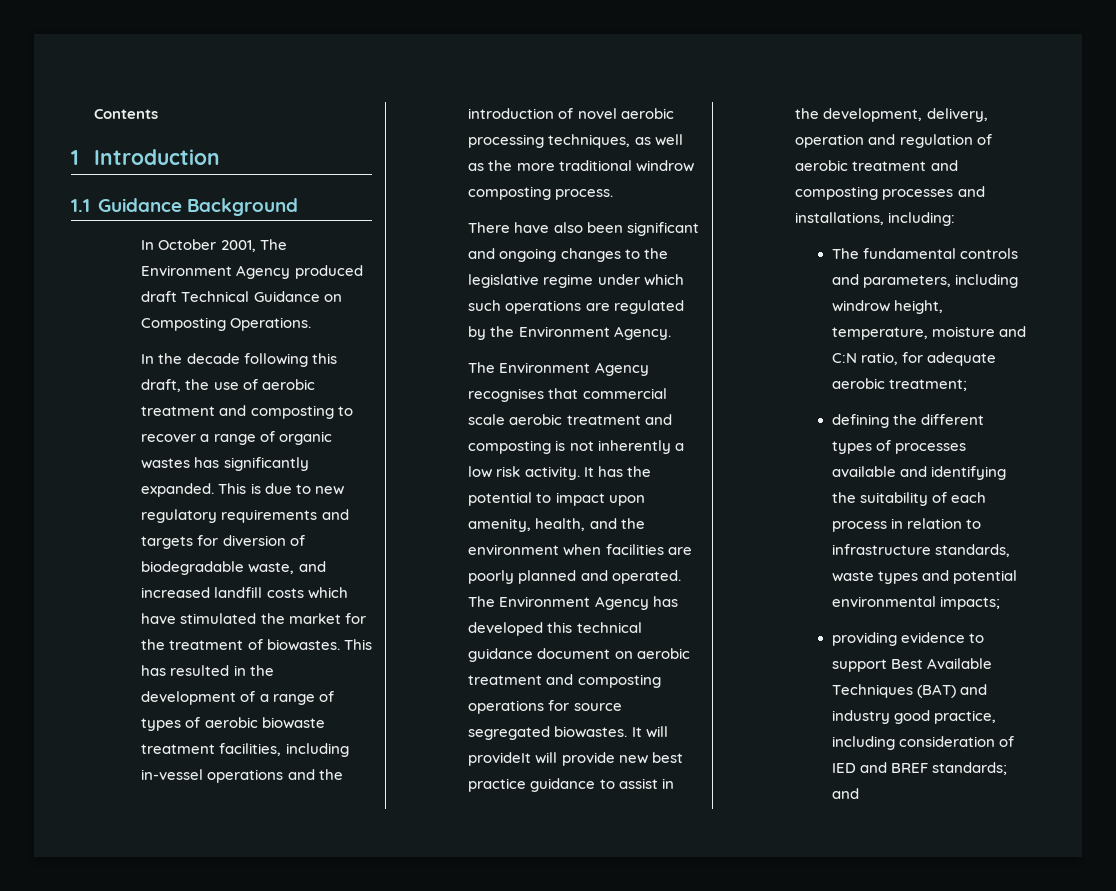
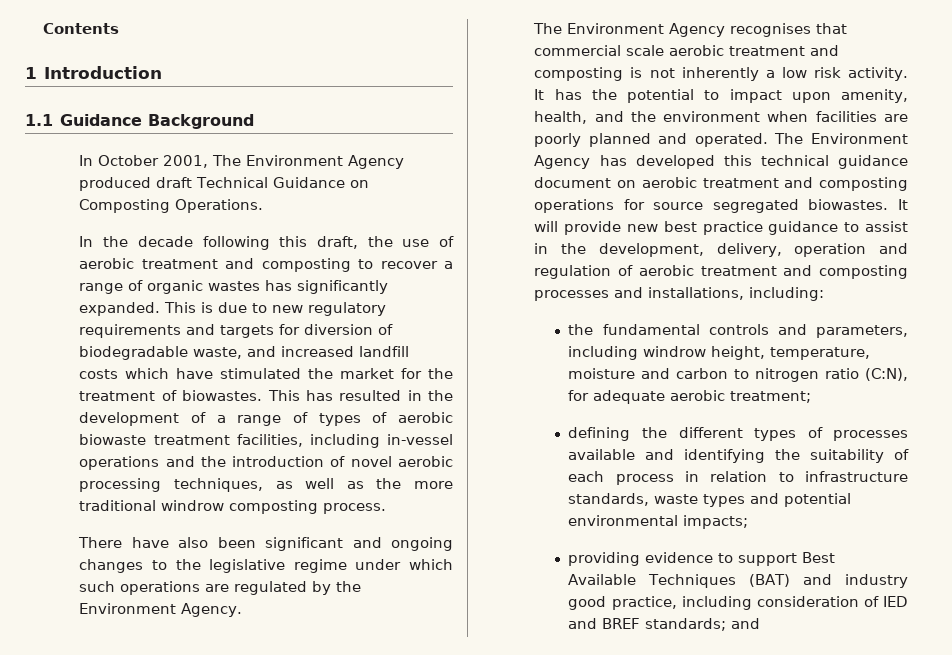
[468,752,558,766] provideIt will -> (559, 226) none
[831,248,859,259] The -> [568,324,594,335] the
[831,352,898,365] C:N ratio, -> [676,368,908,382] carbon to nitrogen ratio (C:N),

